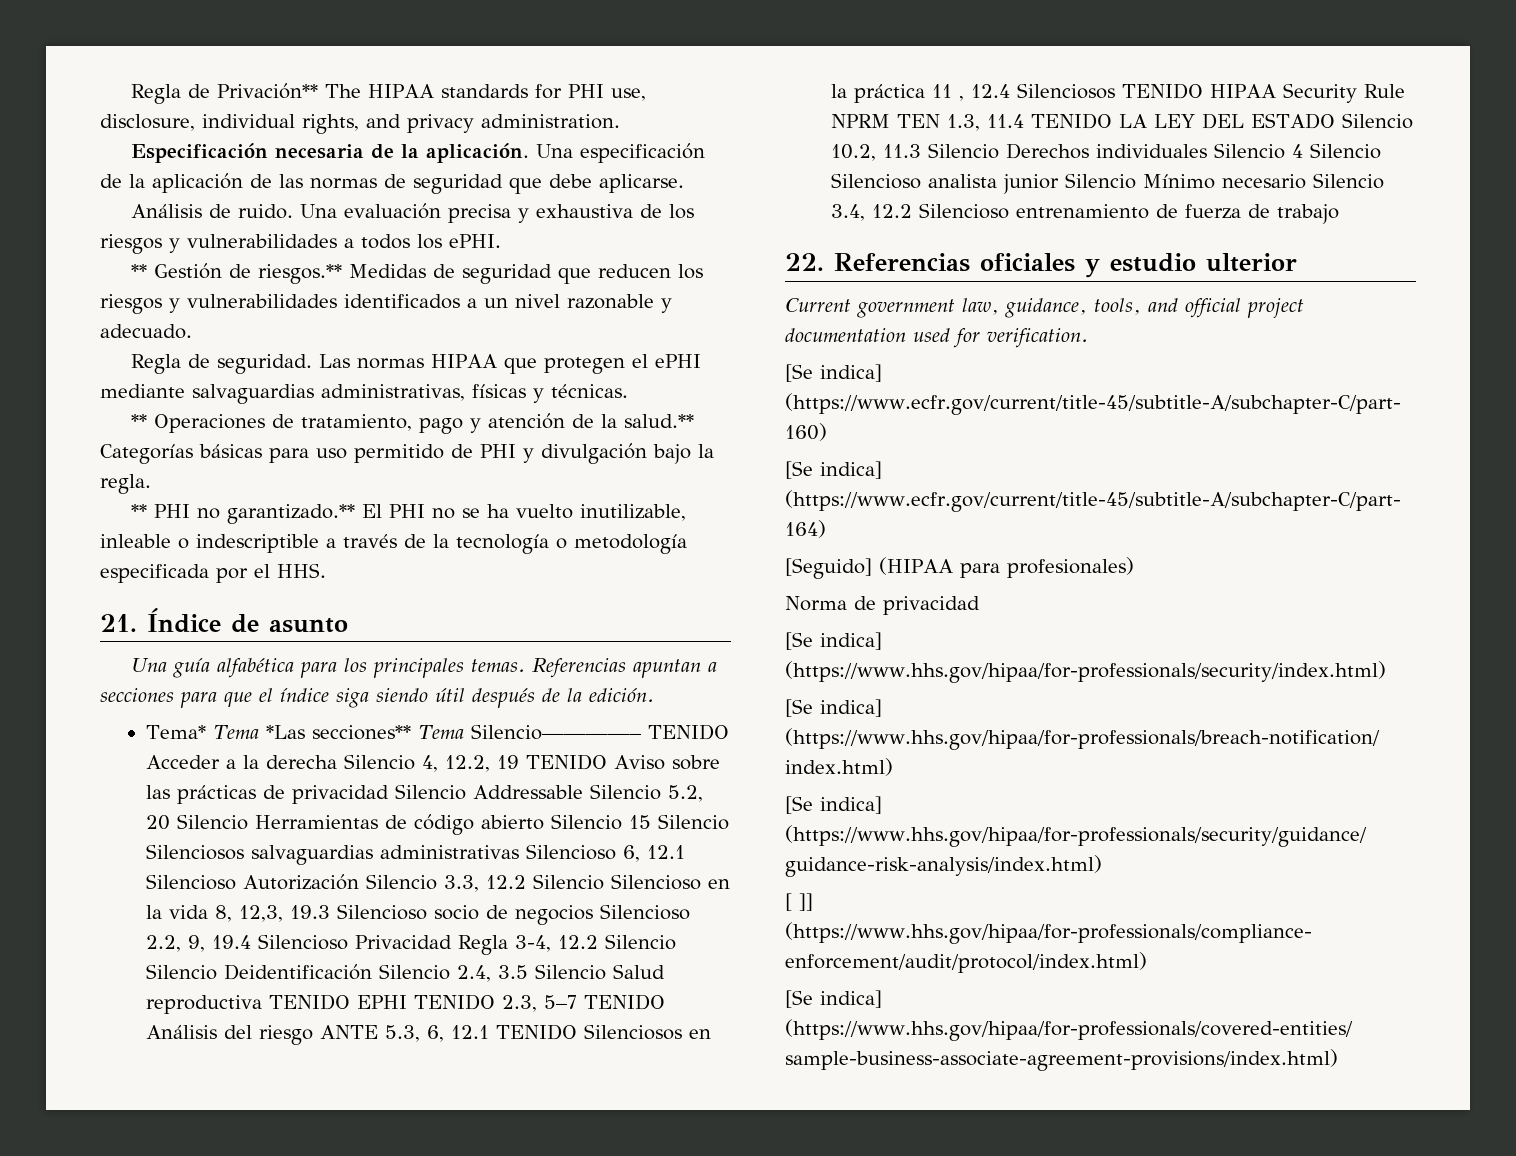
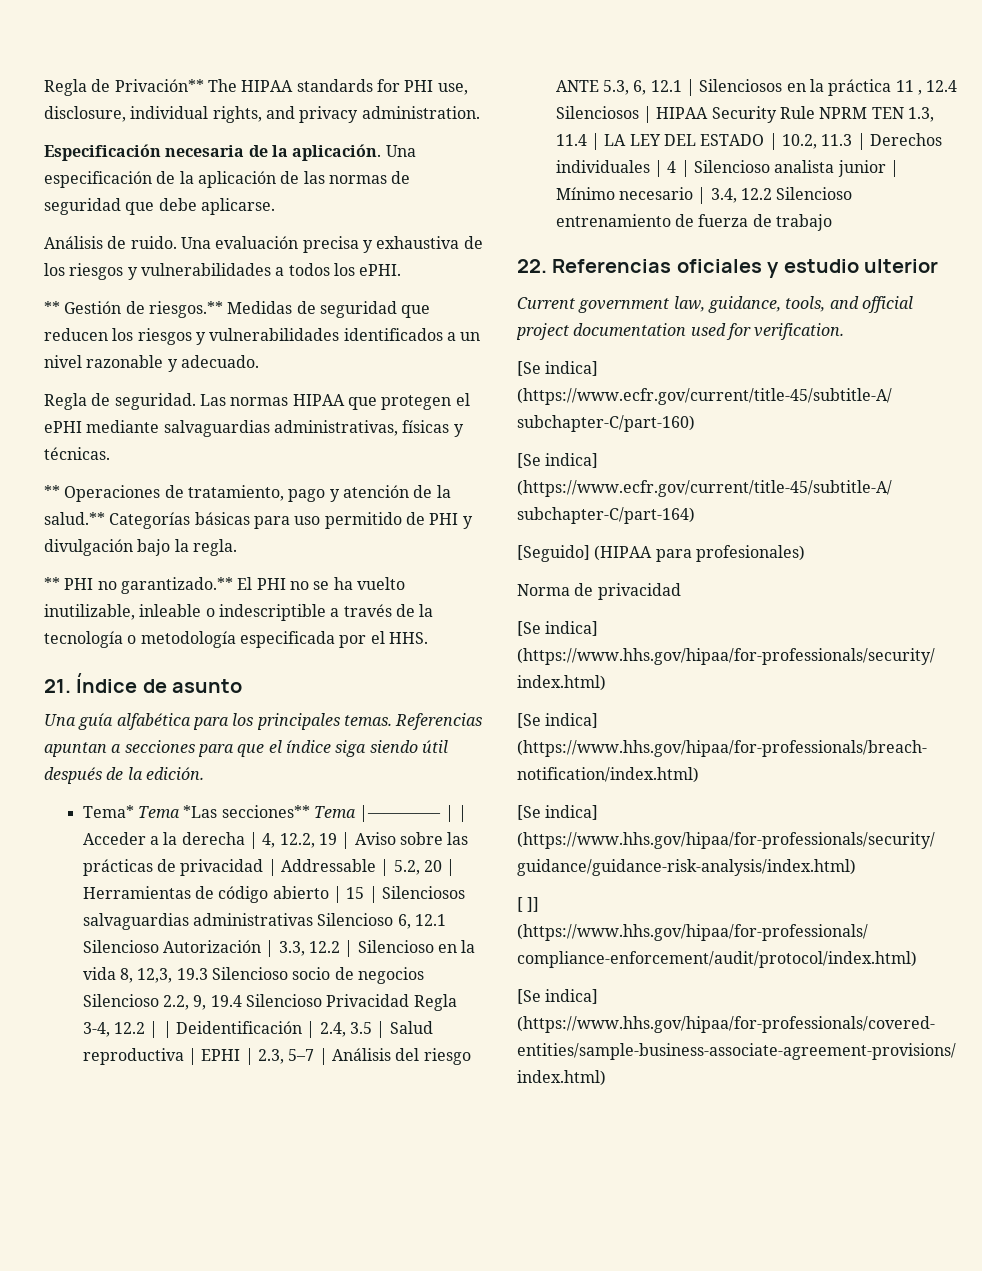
[471,724,730,740] Silencio————– TENIDO -> [359,805,468,822] |————– | |
[344,754,416,770] Silencio -> [249,832,259,849] |
[526,754,608,770] TENIDO -> [341,832,351,849] |
[395,784,662,800] Silencio Addressable Silencio -> [267,859,390,876] | Addressable |
[177,814,249,830] Silencio -> [446,859,456,876] |
[551,814,730,830] Silencio 15 Silencio -> [333,886,378,903] | 15 |
[366,874,438,890] Silencio -> [265,940,275,957] |
[533,874,605,890] Silencio -> [344,940,354,957] |
[605,934,677,950] [146,964,451,980] Silencio Silencio Deidentificación Silencio -> [149,1021,316,1038] | | Deidentificación |
[535,964,607,980] Silencio -> [376,1021,386,1038] |
[269,994,496,1010] TENIDO EPHI TENIDO -> [188,1048,254,1065] | EPHI |
[584,994,666,1010] TENIDO -> [318,1048,328,1065] |
[496,1024,578,1040] TENIDO -> [686,79,696,96] |
[1122,83,1204,99] TENIDO -> [643,106,653,123] |
[1031,113,1113,129] TENIDO -> [591,133,601,150] |
[1342,113,1414,129] Silencio -> [768,133,778,150] |
[928,143,1000,159] Silencio -> [856,133,866,150] |
[1214,143,1382,159] Silencio 4 Silencio -> [654,160,690,177] | 4 |
[1065,173,1137,189] Silencio -> [890,160,900,177] |
[1313,173,1385,189] Silencio -> [697,187,707,204] |

